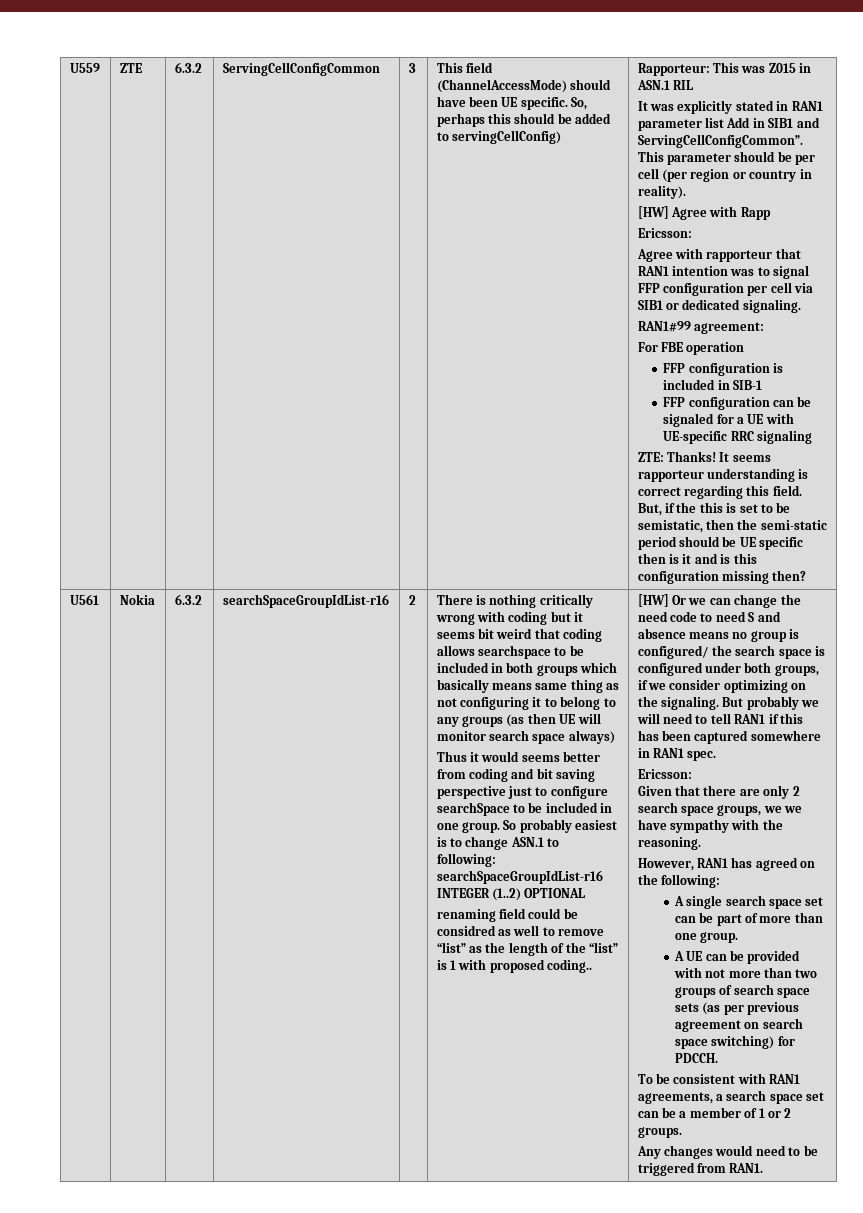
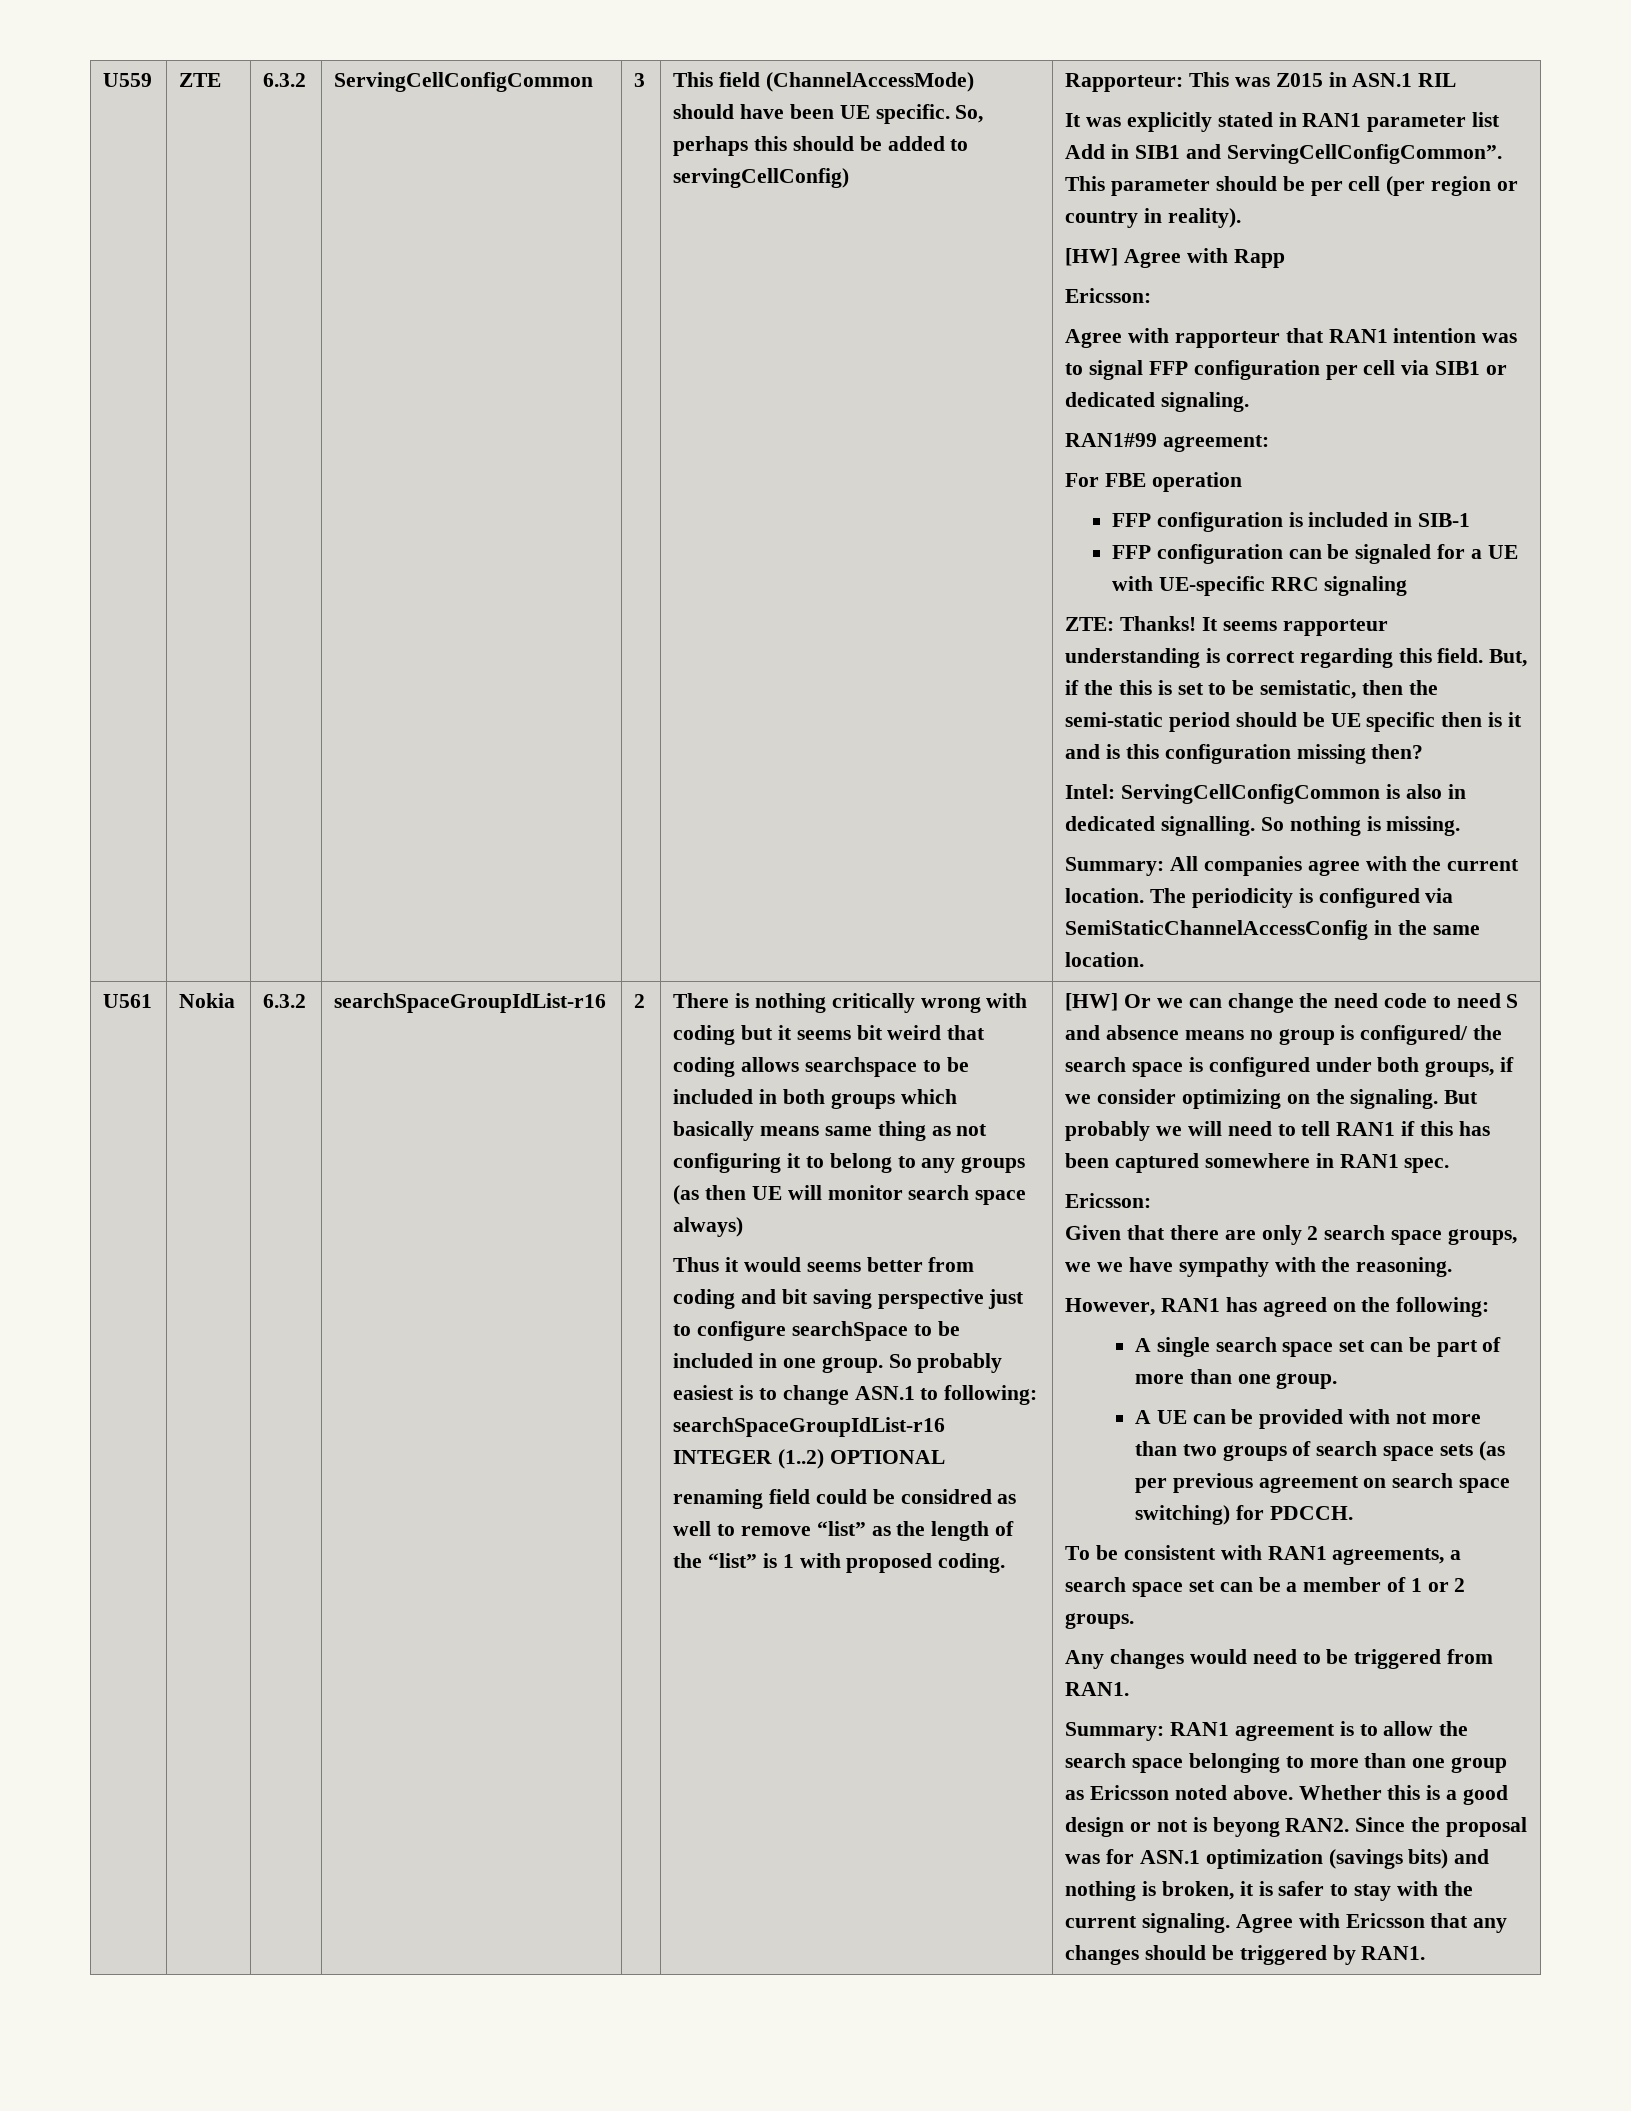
(807, 575) none -> [1065,784,1466,804] [1065,816,1461,836] [1065,856,1520,876] [1065,888,1454,908] [1065,920,1480,940] [1065,952,1145,967] // Intel: ServingCellConfigCommon is also in dedicated signalling. So nothing is missing. // Summary: All companies agree with the current location. The periodicity is configured via SemiStaticChannelAccessConfig in the same location.
[547,959,593,973] coding.. -> [938,1553,1006,1573] coding.
(764, 1168) none -> [1065,1721,1469,1741] [1065,1753,1508,1773] [1065,1785,1508,1805] [1065,1817,1527,1837] [1065,1849,1490,1869] [1065,1881,1473,1901] [1065,1913,1508,1933] [1065,1945,1426,1965] // Summary: RAN1 agreement is to allow the search space belonging to more than one group as Ericsson noted above. Whether this is a good design or not is beyong RAN2. Since the proposal was for ASN.1 optimization (savings bits) and nothing is broken, it is safer to stay with the current signaling. Agree with Ericsson that any changes should be triggered by RAN1.

